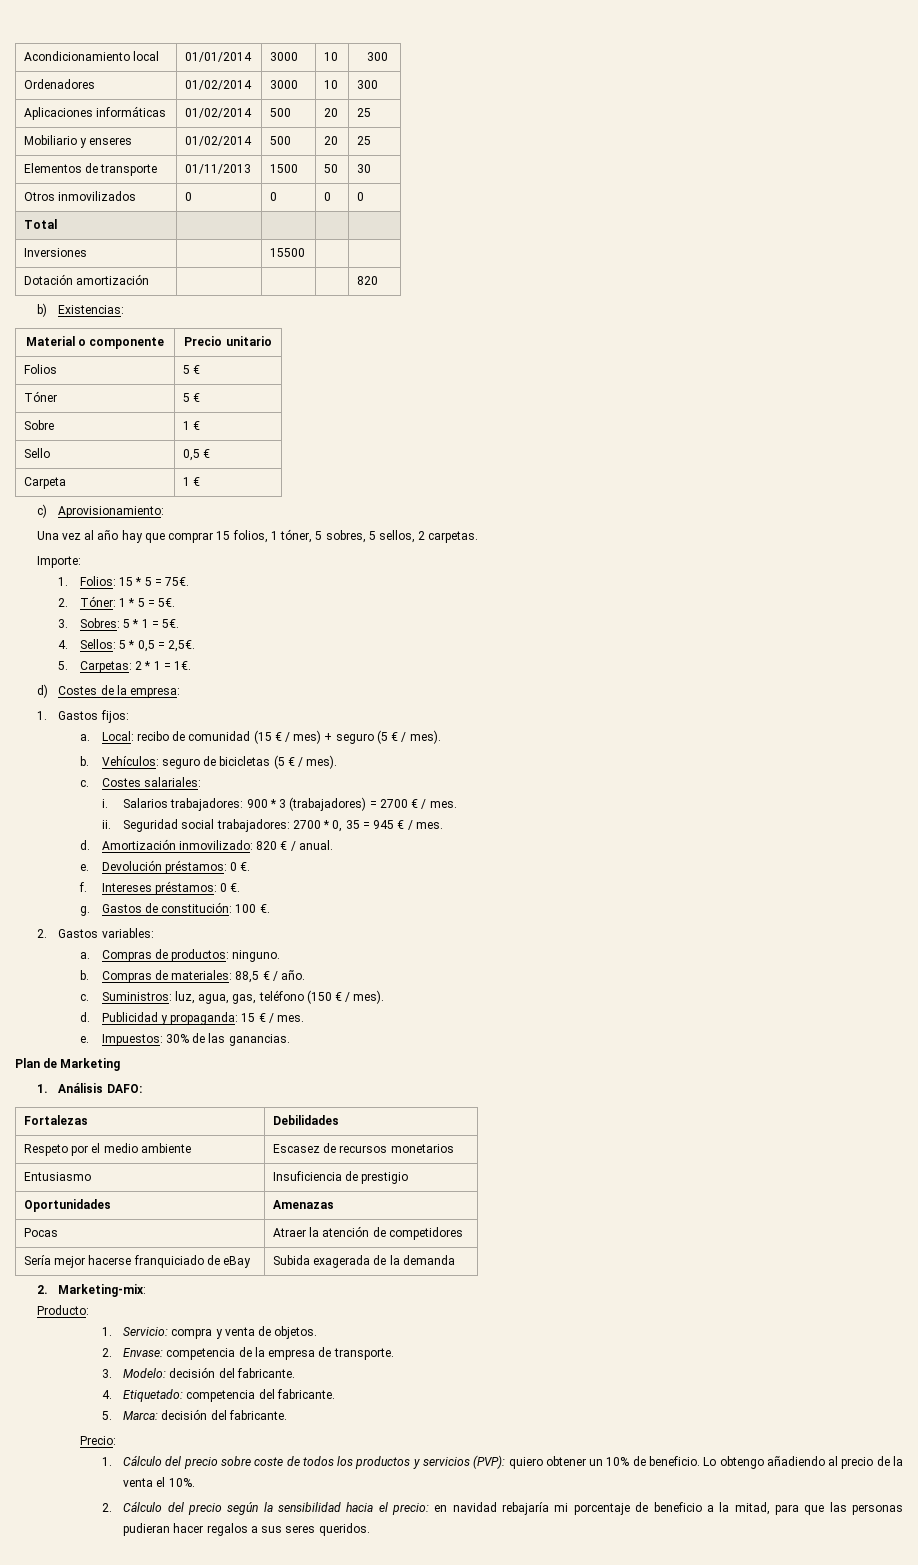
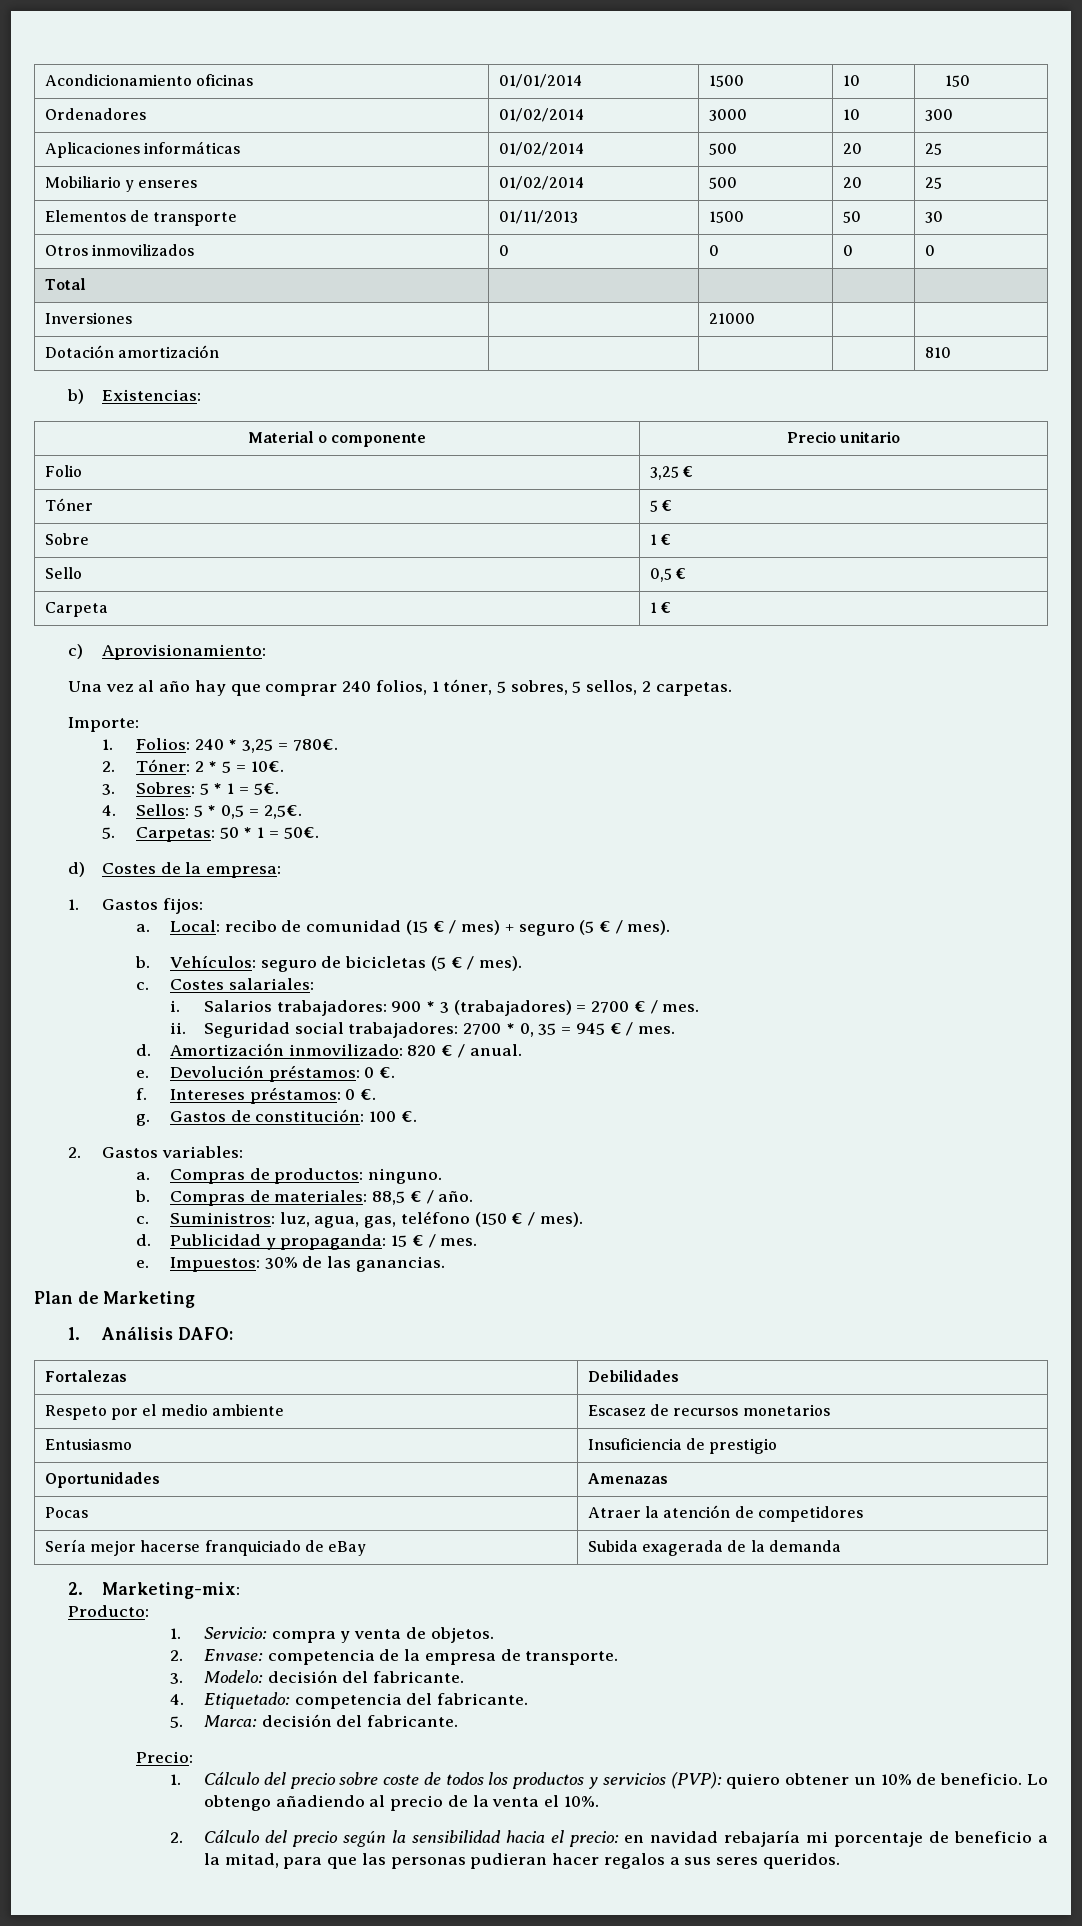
[133,51,160,61] local -> [196,74,254,86] oficinas
[269,52,298,61] [323,52,338,61] [367,52,389,61] 3000 | 10 | 300 -> [708,75,744,87] [842,75,860,86] [945,75,971,87] 1500 | 10 | 150
[269,248,305,257] 15500 -> [708,313,755,324] 21000
[356,276,378,285] 820 -> [924,347,951,358] 810
[23,364,57,374] [182,365,190,374] Folios | 5 -> [44,465,82,477] [649,466,679,480] Folio | 3,25
[216,531,231,540] 15 -> [342,681,372,692] 240
[119,577,190,586] [58,596,176,607] 15 * 5 = 75€. // 2. Tóner: 1 * 5 = 5€. -> [194,739,338,753] [102,759,284,773] 240 * 3,25 = 780€. // 2. Tóner: 2 * 5 = 10€.
[135,661,192,670] 2 * 1 = 1€. -> [219,827,319,839] 50 * 1 = 50€.

